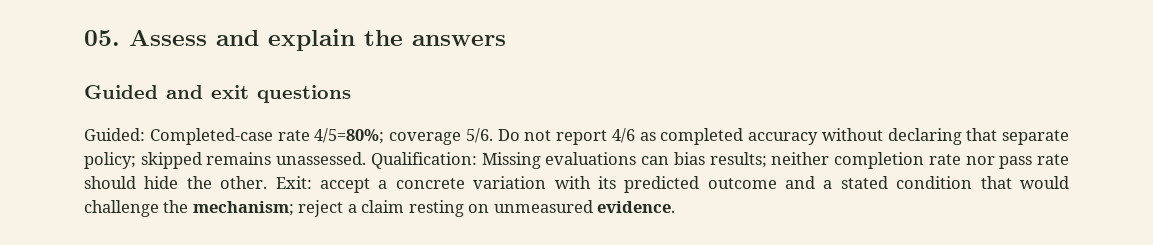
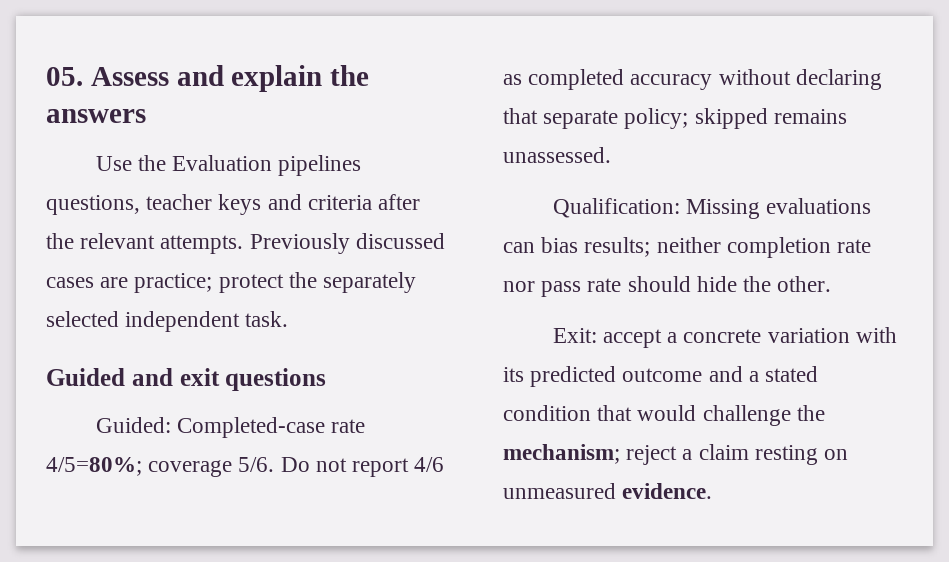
(506, 40) none -> [95,155,362,176] [46,194,421,215] [46,233,445,254] [46,272,417,293] [46,311,289,332] // Use the Evaluation pipelines questions, teacher keys and criteria after the relevant attempts. Previously discussed cases are practice; protect the separately selected independent task.
(367, 158) none -> (611, 155) //
(268, 182) none -> (832, 284) //

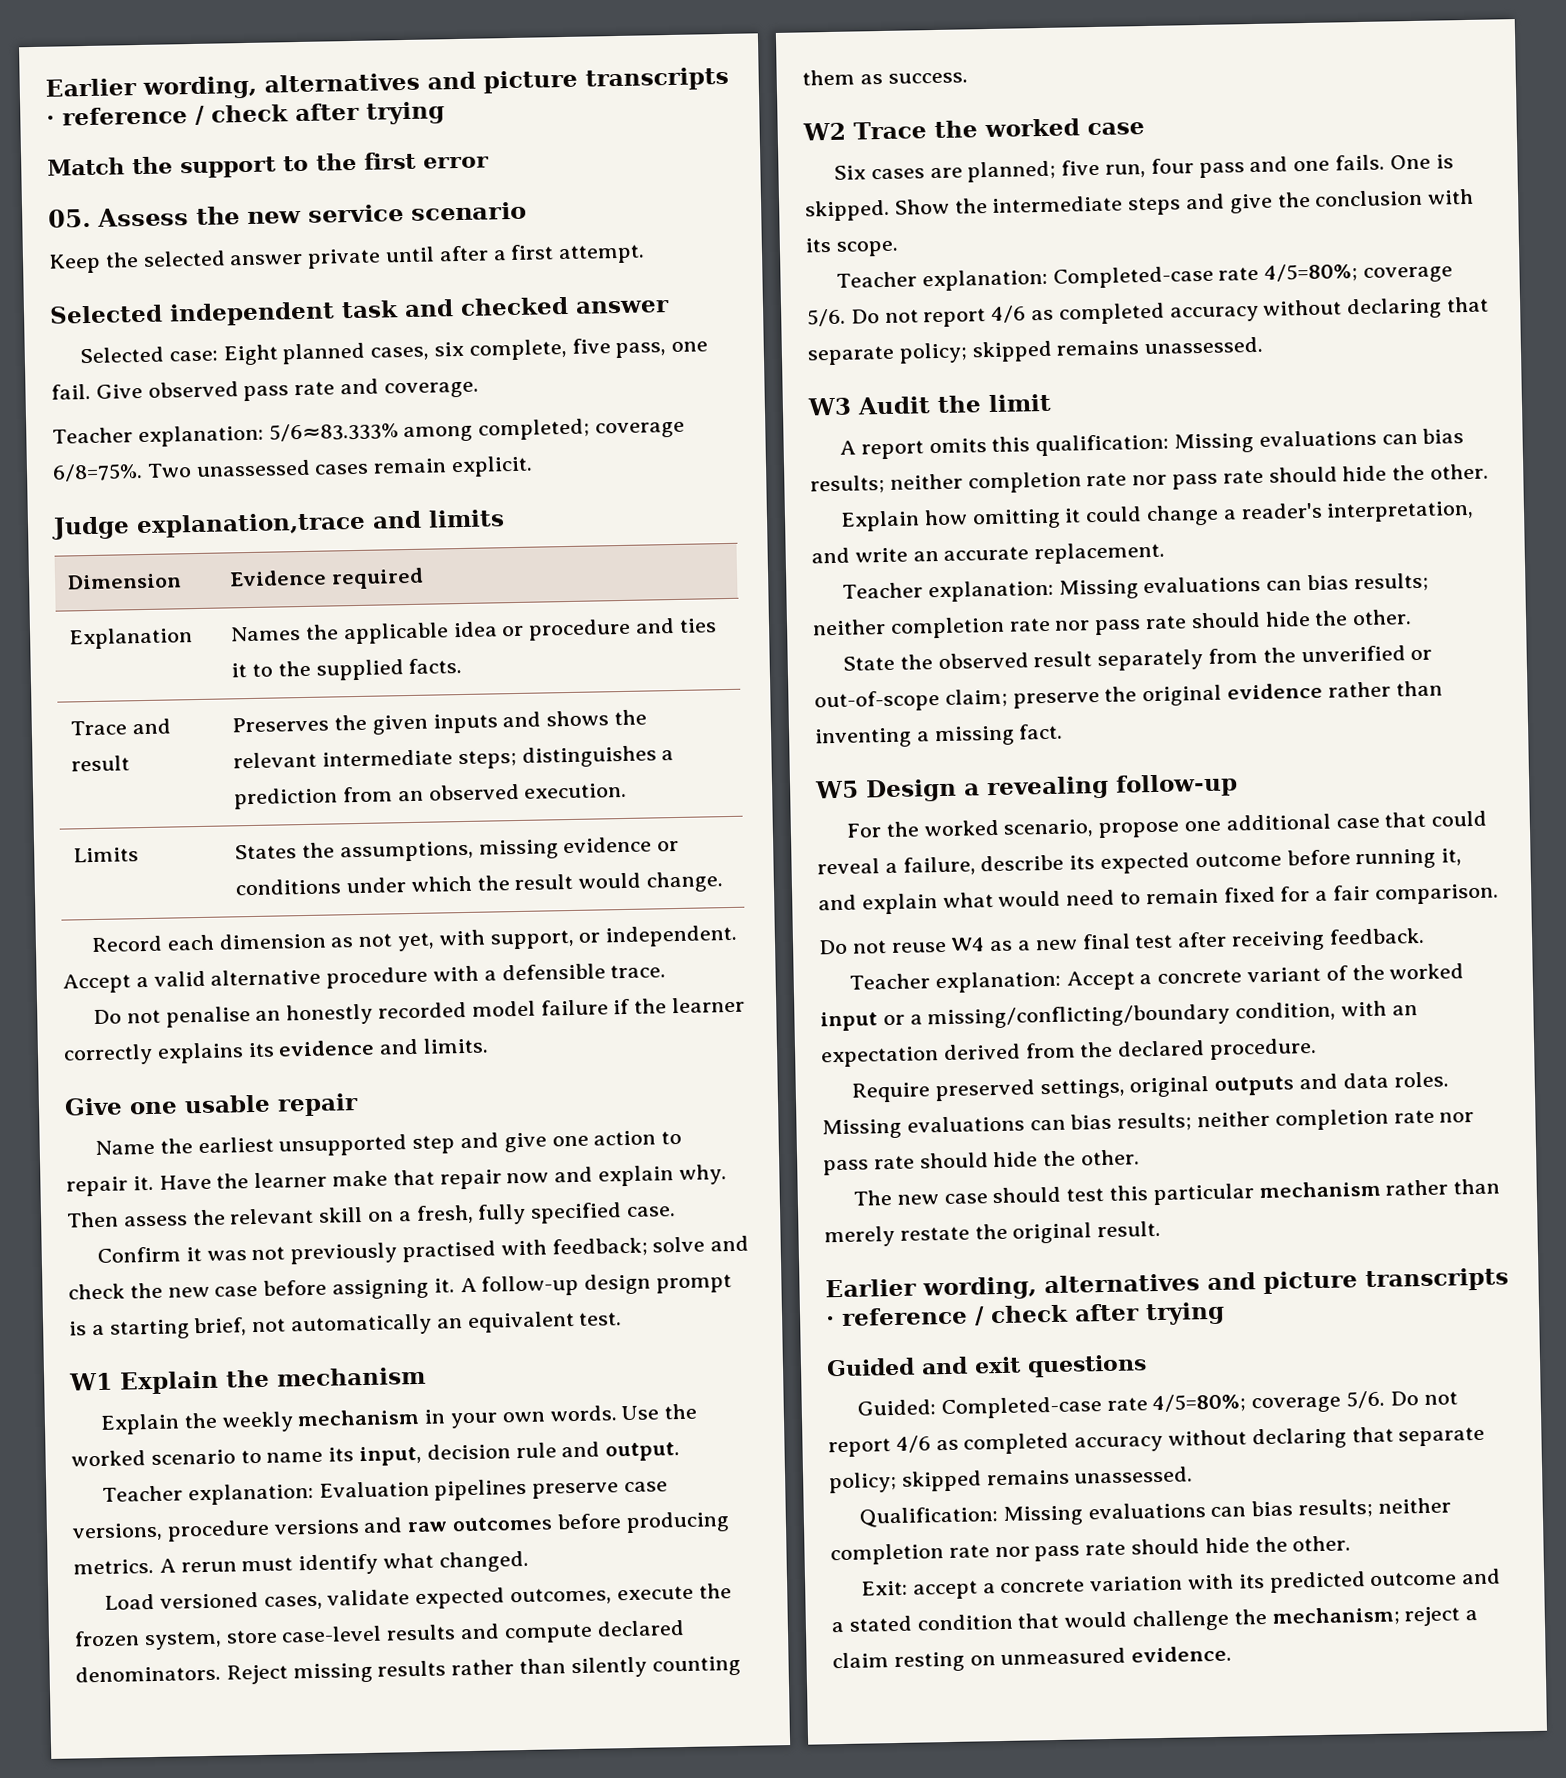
[46,65,370,92] [46,109,146,123] [95,155,362,176] [46,194,421,215] [46,233,445,254] [46,272,417,293] [46,311,289,332] 05. Assess and explain the answers // Use the Evaluation pipelines questions, teacher keys and criteria after the relevant attempts. Previously discussed cases are practice; protect the separately selected independent task. -> [45,66,729,100] [46,101,445,126] [47,151,489,179] [48,201,527,228] [48,244,646,274] [49,296,670,327] [79,338,709,366] [51,378,479,402] [52,418,686,448] [52,455,534,482] [51,509,505,540] [67,573,183,590] [229,567,425,590] [68,627,194,650] [230,617,717,645] [231,657,463,681] [70,718,172,736] [71,755,131,772] [232,709,648,735] [233,745,675,770] [234,782,628,810] [73,847,140,863] [235,836,680,863] [235,871,725,896] [90,924,739,953] [62,963,667,994] [92,996,746,1028] [63,1037,490,1066] [64,1093,359,1117] [94,1130,683,1157] [66,1164,727,1197] [66,1202,677,1228] [96,1235,750,1265] [68,1273,733,1300] [69,1311,623,1340] [69,1366,426,1395] [99,1403,698,1435] [71,1441,681,1467] [101,1478,668,1506] [72,1511,730,1542] [73,1550,529,1576] [103,1583,732,1610] [74,1620,685,1651] [75,1655,741,1685] [802,69,968,86] [802,118,1145,141] [833,154,1454,183] [805,188,1475,222] [805,237,899,257] [835,263,1453,292] [807,296,1490,328] [807,336,1264,366] [807,393,1052,416] [838,428,1465,460] [810,463,1490,495] [839,500,1475,532] [811,541,1166,565] [841,572,1429,603] [812,609,1413,639] [842,645,1433,672] [814,680,1443,713] [814,723,1064,749] [814,773,1238,803] [845,810,1488,839] [817,848,1463,876] [818,883,1499,915] [818,927,1425,955] [848,963,1465,994] [820,1000,1418,1032] [821,1037,1318,1068] [850,1071,1449,1103] [822,1108,1475,1140] [823,1149,1141,1176] [852,1178,1501,1206] [824,1220,1162,1248] [825,1267,1509,1301] [826,1301,1225,1327] Earlier wording, alternatives and picture transcripts · reference / check after trying // Match the support to the first error // 05. Assess the new service scenario // Keep the selected answer private until after a first attempt. // Selected independent task and checked answer // Selected case: Eight planned cases, six complete, five pass, one fail. Give observed pass rate and coverage. // Teacher explanation: 5/6≈83.333% among completed; coverage 6/8=75%. Two unassessed cases remain explicit. // Judge explanation,trace and limits // Dimension | Evidence required // Explanation | Names the applicable idea or procedure and ties it to the supplied facts. // Trace and result | Preserves the given inputs and shows the relevant intermediate steps; distinguishes a prediction from an observed execution. // Limits | States the assumptions, missing evidence or conditions under which the result would change. // Record each dimension as not yet, with support, or independent. Accept a valid alternative procedure with a defensible trace. // Do not penalise an honestly recorded model failure if the learner correctly explains its evidence and limits. // Give one usable repair // Name the earliest unsupported step and give one action to repair it. Have the learner make that repair now and explain why. Then assess the relevant skill on a fresh, fully specified case. // Confirm it was not previously practised with feedback; solve and check the new case before assigning it. A follow-up design prompt is a starting brief, not automatically an equivalent test. // W1 Explain the mechanism // Explain the weekly mechanism in your own words. Use the worked scenario to name its input, decision rule and output. // Teacher explanation: Evaluation pipelines preserve case versions, procedure versions and raw outcomes before producing metrics. A rerun must identify what changed. // Load versioned cases, validate expected outcomes, execute the frozen system, store case-level results and compute declared denominators. Reject missing results rather than silently counting them as success. // W2 Trace the worked case // Six cases are planned; five run, four pass and one fails. One is skipped. Show the intermediate steps and give the conclusion with its scope. // Teacher explanation: Completed-case rate 4/5=80%; coverage 5/6. Do not report 4/6 as completed accuracy without declaring that separate policy; skipped remains unassessed. // W3 Audit the limit // A report omits this qualification: Missing evaluations can bias results; neither completion rate nor pass rate should hide the other. // Explain how omitting it could change a reader's interpretation, and write an accurate replacement. // Teacher explanation: Missing evaluations can bias results; neither completion rate nor pass rate should hide the other. // State the observed result separately from the unverified or out-of-scope claim; preserve the original evidence rather than inventing a missing fact. // W5 Design a revealing follow-up // For the worked scenario, propose one additional case that could reveal a failure, describe its expected outcome before running it, and explain what would need to remain fixed for a fair comparison. // Do not reuse W4 as a new final test after receiving feedback. // Teacher explanation: Accept a concrete variant of the worked input or a missing/conflicting/boundary condition, with an expectation derived from the declared procedure. // Require preserved settings, original outputs and data roles. Missing evaluations can bias results; neither completion rate nor pass rate should hide the other. // The new case should test this particular mechanism rather than merely restate the original result. // Earlier wording, alternatives and picture transcripts · reference / check after trying

